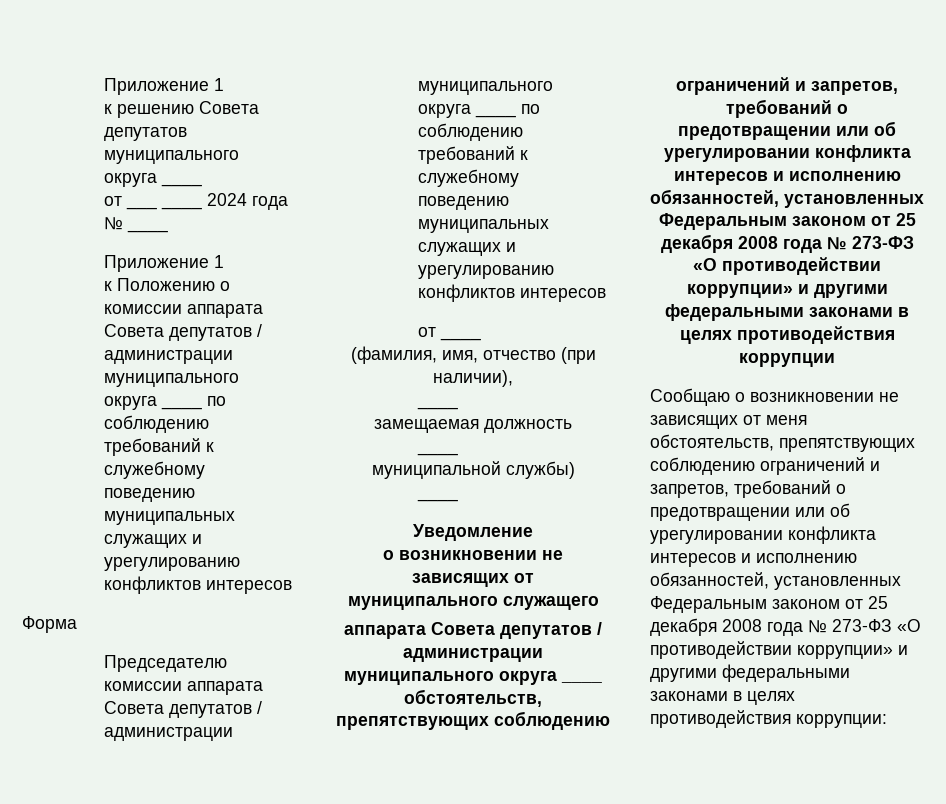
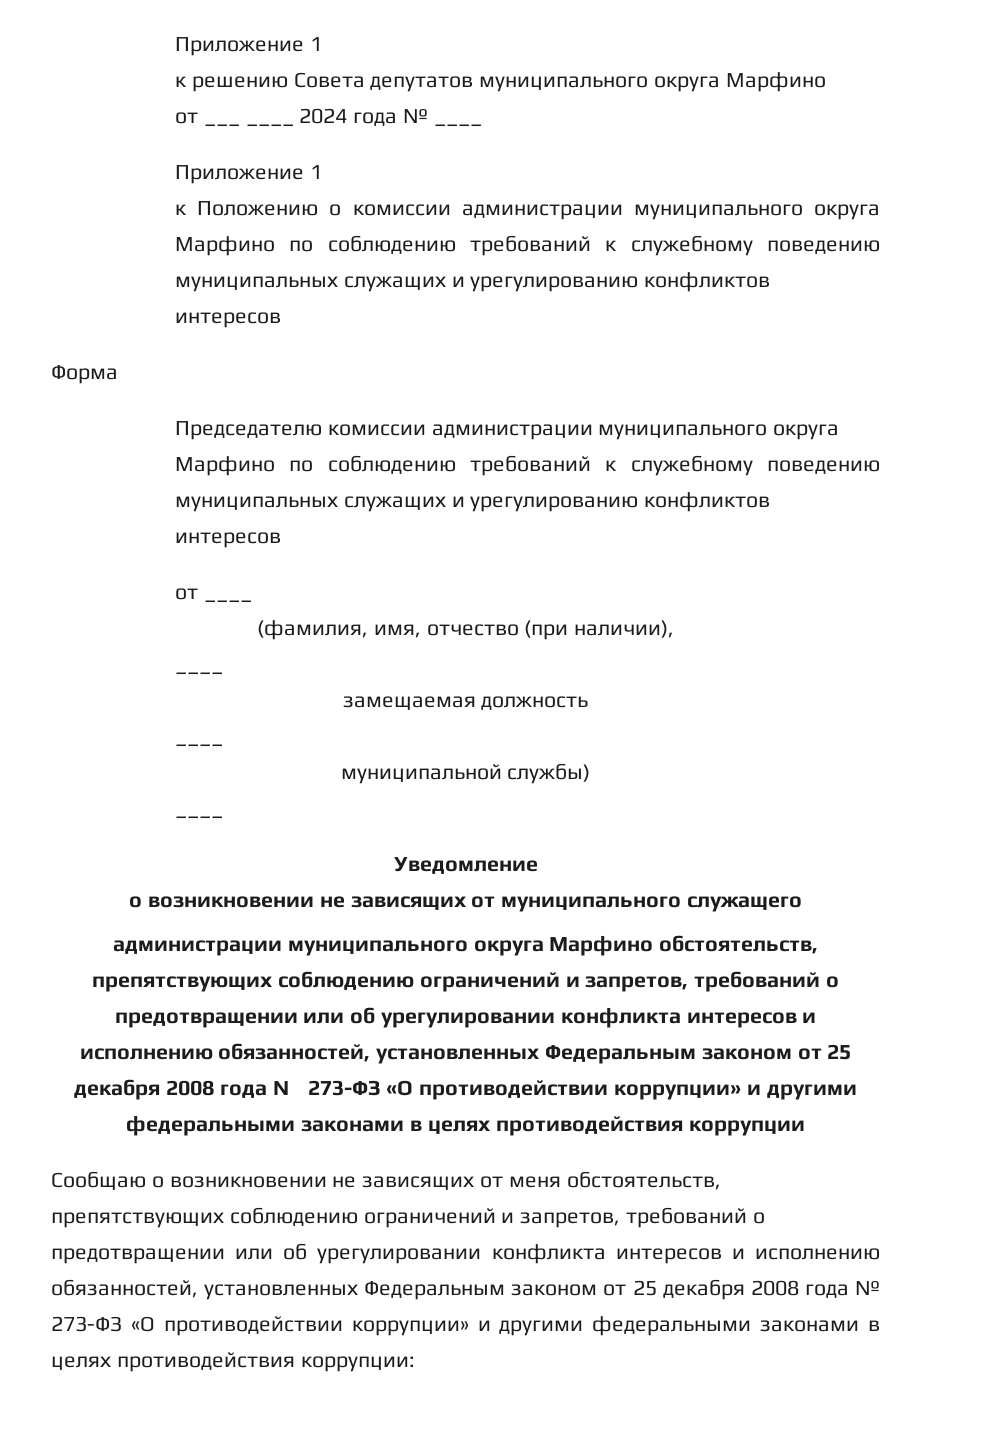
[161,183,203,187] ____ -> [725,72,826,92] Марфино
[187,304,264,318] [104,324,263,341] [104,350,234,364] [104,373,240,387] [104,396,203,410] аппарата Совета депутатов / администрации муниципального округа ____ -> [461,204,880,220] [175,236,276,256] администрации муниципального округа Марфино
[187,681,264,695] [104,701,263,718] [104,727,234,741] [418,81,554,95] [418,104,517,118] аппарата Совета депутатов / администрации муниципального округа ____ -> [431,424,840,440] [175,456,276,476] администрации муниципального округа Марфино
[344,622,602,639] [403,648,543,662] [344,671,602,685] аппарата Совета депутатов / администрации муниципального округа ____ -> [112,935,654,956] администрации муниципального округа Марфино

